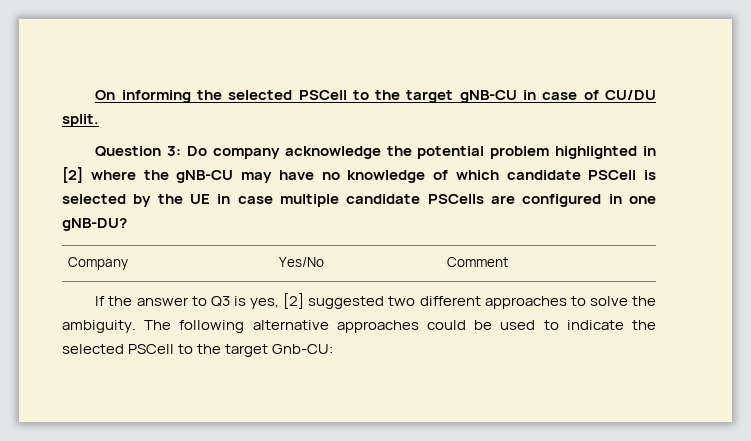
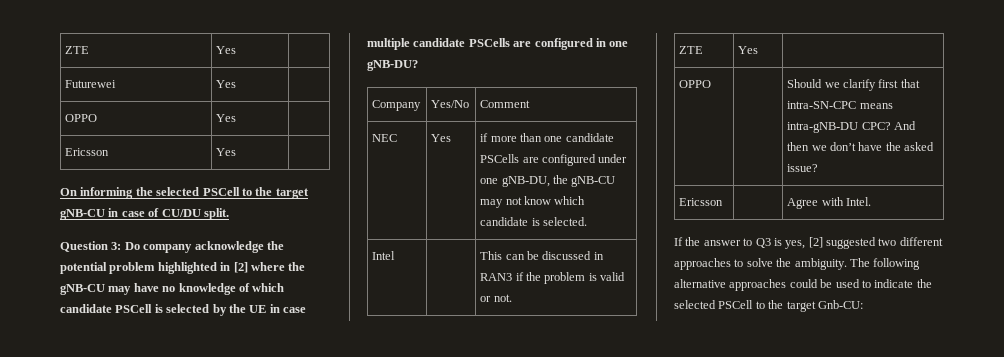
(95, 95) none -> [65,46,90,54] [216,46,237,54] [65,80,117,88] [216,80,237,88] [65,114,98,122] [216,114,237,122] [65,148,110,156] [216,148,237,156] ZTE | Yes | // Futurewei | Yes | // OPPO | Yes | // Ericsson | Yes | //
(509, 262) none -> [372,134,398,142] [431,134,452,142] [480,133,614,142] [480,154,628,166] [480,175,616,187] [480,196,586,208] [480,217,587,226] [372,251,396,260] [480,251,604,260] [480,272,625,284] [480,294,512,302] [679,46,704,54] [738,46,759,54] [679,80,712,88] [787,79,920,91] [787,101,893,109] [787,121,916,133] [787,142,934,151] [787,164,819,172] [679,198,724,206] [787,197,871,209] // NEC | Yes | if more than one candidate PSCells are configured under one gNB-DU, the gNB-CU may not know which candidate is selected. // Intel | | This can be discussed in RAN3 if the problem is valid or not. // ZTE | Yes | // OPPO | | Should we clarify first that intra-SN-CPC means intra-gNB-DU CPC? And then we don’t have the asked issue? // Ericsson | | Agree with Intel.

